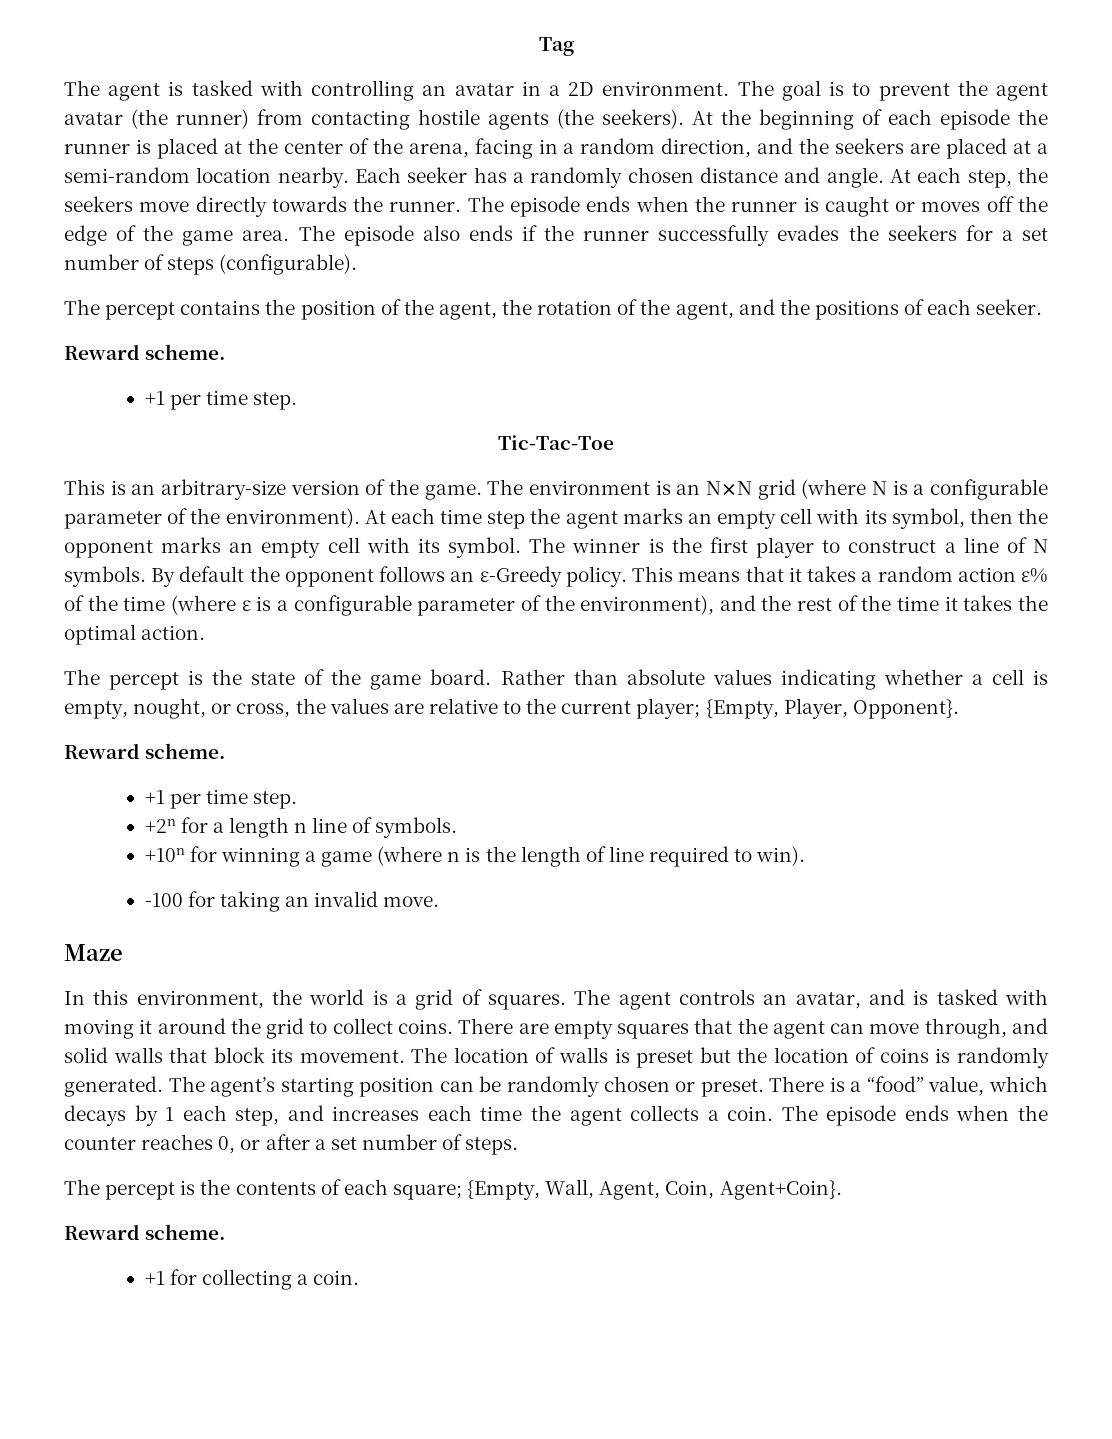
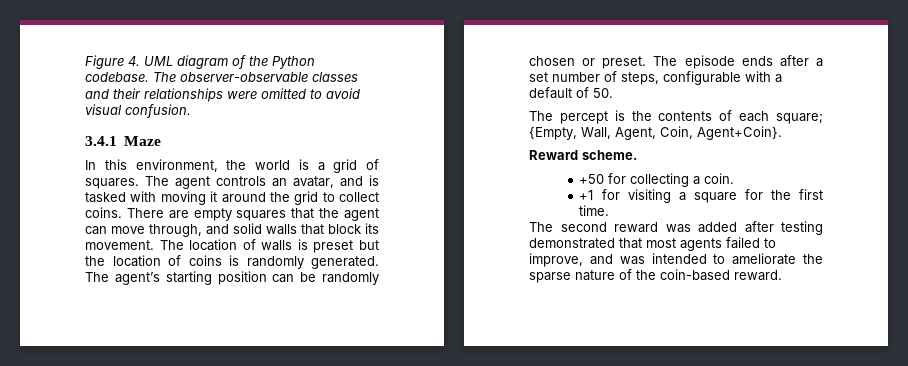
[538,37,574,56] [64,80,1048,101] [64,109,1048,130] [64,138,1049,159] [64,167,1049,188] [64,196,1048,217] [64,225,1048,246] [64,254,358,275] [64,299,1043,320] [64,344,226,360] [144,390,297,410] [498,435,614,450] [64,479,1048,500] [64,508,1048,529] [64,537,1048,558] [64,566,1048,587] [64,595,1048,616] [64,624,206,645] [64,669,1048,690] [64,698,959,719] [64,743,226,759] [144,789,297,809] [144,817,458,838] [144,846,806,867] [144,891,440,912] Tag // The agent is tasked with controlling an avatar in a 2D environment. The goal is to prevent the agent avatar (the runner) from contacting hostile agents (the seekers). At the beginning of each episode the runner is placed at the center of the arena, facing in a random direction, and the seekers are placed at a semi-random location nearby. Each seeker has a randomly chosen distance and angle. At each step, the seekers move directly towards the runner. The episode ends when the runner is caught or moves off the edge of the game area. The episode also ends if the runner successfully evades the seekers for a set number of steps (configurable). // The percept contains the position of the agent, the rotation of the agent, and the positions of each seeker. // Reward scheme. // +1 per time step. // Tic-Tac-Toe // This is an arbitrary-size version of the game. The environment is an N⨯N grid (where N is a configurable parameter of the environment). At each time step the agent marks an empty cell with its symbol, then the opponent marks an empty cell with its symbol. The winner is the first player to construct a line of N symbols. By default the opponent follows an ε-Greedy policy. This means that it takes a random action ε% of the time (where ε is a configurable parameter of the environment), and the rest of the time it takes the optimal action. // The percept is the state of the game board. Rather than absolute values indicating whether a cell is empty, nought, or cross, the values are relative to the current player; {Empty, Player, Opponent}. // Reward scheme. // +1 per time step. // +2n for a length n line of symbols. // +10n for winning a game (where n is the length of line required to win). // -100 for taking an invalid move. // -> [85,55,315,69] [85,72,358,82] [85,88,360,102] [85,104,191,118] [85,136,117,146] Figure 4. UML diagram of the Python codebase. The observer-observable classes and their relationships were omitted to avoid visual confusion. // 3.4.1
[769,1076,1048,1096] [64,1105,1048,1126] [64,1134,261,1154] There is a “food” value, which decays by 1 each step, and increases each time the agent collects a coin. The episode ends when the counter reaches 0, or -> [653,55,773,69] The episode ends
[465,1137,519,1155] steps. -> [621,71,782,85] [529,87,613,99] steps, configurable with a default of 50.
[144,1271,165,1285] +1 -> [579,174,605,184] +50
(360, 1277) none -> [579,189,823,203] [579,205,610,216] [529,221,823,235] [529,237,776,251] [529,253,823,267] [529,269,782,283] // +1 for visiting a square for the first time. // The second reward was added after testing demonstrated that most agents failed to improve, and was intended to ameliorate the sparse nature of the coin-based reward.

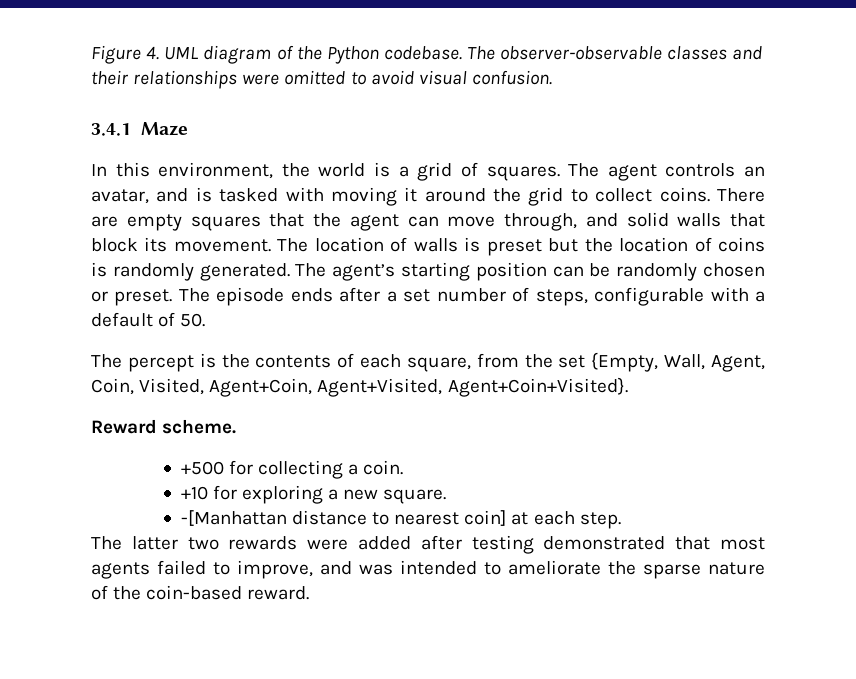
[776,113,823,124] [529,126,782,140] square; {Empty, Wall, Agent, Coin, Agent+Coin}. -> [406,352,765,372] [91,377,628,397] square, from the set {Empty, Wall, Agent, Coin, Visited, Agent+Coin, Agent+Visited, Agent+Coin+Visited}.
[579,174,605,184] +50 -> [180,461,224,475] +500
[579,189,823,203] [579,205,610,216] [529,222,691,233] +1 for visiting a square for the first time. // The second reward was -> [180,485,447,504] [180,510,621,529] [91,536,349,550] +10 for exploring a new square. // -[Manhattan distance to nearest coin] at each step. // The latter two rewards were

